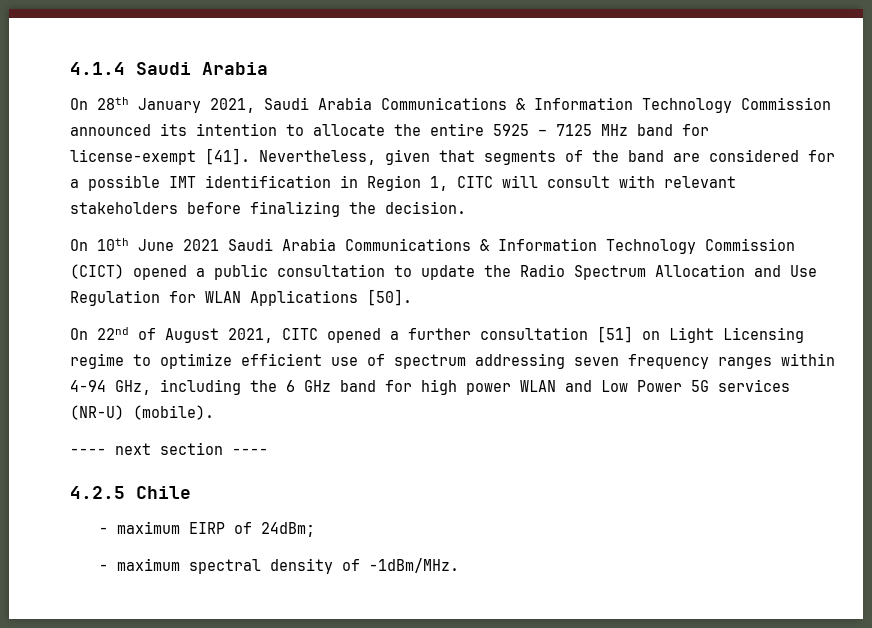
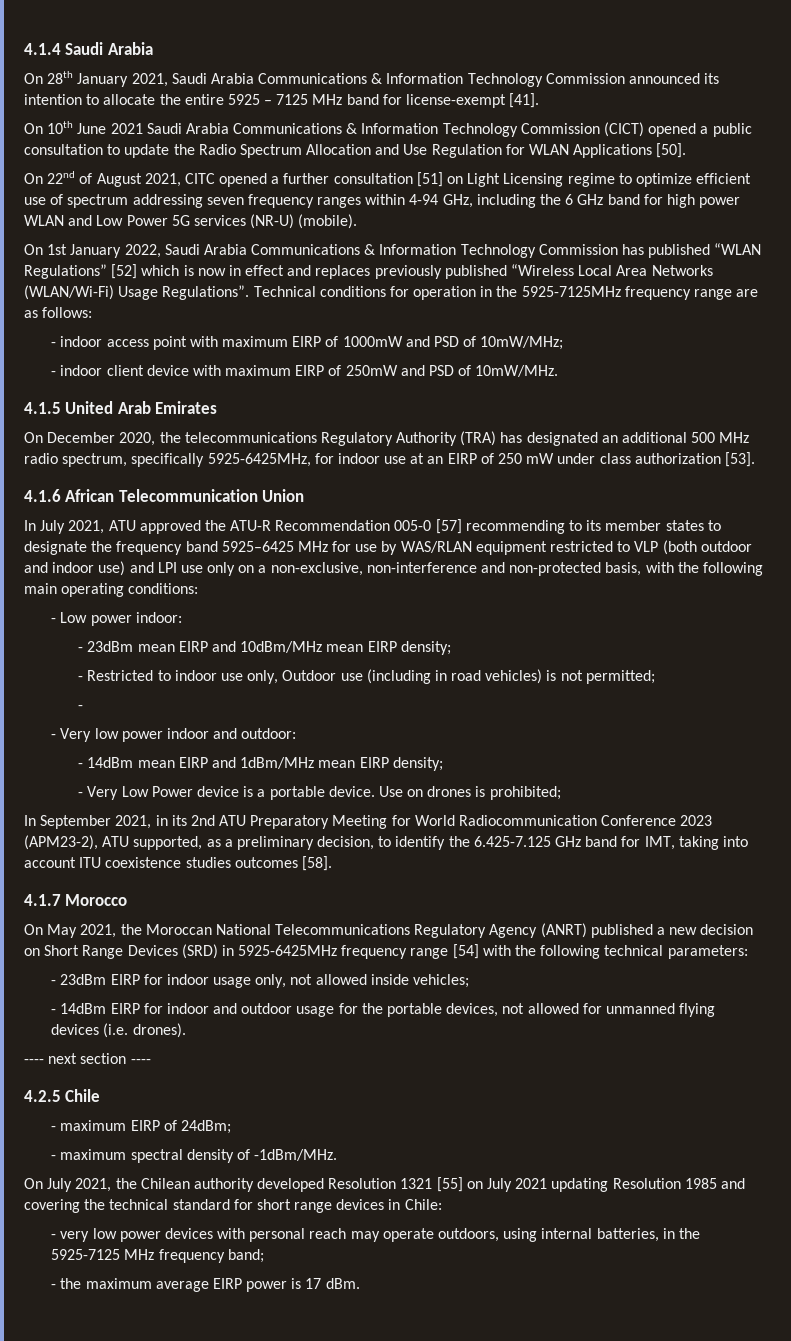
[259,149,835,165] [70,175,736,191] [70,201,466,217] Nevertheless, given that segments of the band are considered for a possible IMT identification in Region 1, CITC will consult with relevant stakeholders before finalizing the decision. -> (540, 100) none
(214, 412) none -> [24,243,762,258] [24,264,713,279] [24,285,759,300] [24,307,93,318] [51,336,564,350] [51,365,559,377] [24,401,218,414] [24,431,750,446] [24,452,755,467] [24,489,305,502] [24,519,721,534] [24,540,752,555] [24,561,763,576] [24,583,199,597] [51,612,182,626] [78,641,451,655] [78,669,655,684] [78,705,84,710] [51,728,297,742] [78,757,443,771] [78,786,561,800] [24,815,713,829] [24,835,748,850] [24,856,332,871] [24,894,128,906] [24,923,754,938] [24,944,748,959] [51,974,469,988] [51,1003,716,1017] [51,1023,186,1038] // On 1st January 2022, Saudi Arabia Communications & Information Technology Commission has published “WLAN Regulations” [52] which is now in effect and replaces previously published “Wireless Local Area Networks (WLAN/Wi-Fi) Usage Regulations”. Technical conditions for operation in the 5925-7125MHz frequency range are as follows: // - indoor access point with maximum EIRP of 1000mW and PSD of 10mW/MHz; // - indoor client device with maximum EIRP of 250mW and PSD of 10mW/MHz. // 4.1.5 United Arab Emirates // On December 2020, the telecommunications Regulatory Authority (TRA) has designated an additional 500 MHz radio spectrum, specifically 5925-6425MHz, for indoor use at an EIRP of 250 mW under class authorization [53]. // 4.1.6 African Telecommunication Union // In July 2021, ATU approved the ATU-R Recommendation 005-0 [57] recommending to its member states to designate the frequency band 5925–6425 MHz for use by WAS/RLAN equipment restricted to VLP (both outdoor and indoor use) and LPI use only on a non-exclusive, non-interference and non-protected basis, with the following main operating conditions: // - Low power indoor: // - 23dBm mean EIRP and 10dBm/MHz mean EIRP density; // - Restricted to indoor use only, Outdoor use (including in road vehicles) is not permitted; // - // - Very low power indoor and outdoor: // - 14dBm mean EIRP and 1dBm/MHz mean EIRP density; // - Very Low Power device is a portable device. Use on drones is prohibited; // In September 2021, in its 2nd ATU Preparatory Meeting for World Radiocommunication Conference 2023 (APM23-2), ATU supported, as a preliminary decision, to identify the 6.425-7.125 GHz band for IMT, taking into account ITU coexistence studies outcomes [58]. // 4.1.7 Morocco // On May 2021, the Moroccan National Telecommunications Regulatory Agency (ANRT) published a new decision on Short Range Devices (SRD) in 5925-6425MHz frequency range [54] with the following technical parameters: // - 23dBm EIRP for indoor usage only, not allowed inside vehicles; // - 14dBm EIRP for indoor and outdoor usage for the portable devices, not allowed for unmanned flying devices (i.e. drones).
(460, 565) none -> [24,1177,745,1192] [24,1199,442,1213] [51,1228,700,1242] [51,1249,264,1263] [51,1278,360,1292] // On July 2021, the Chilean authority developed Resolution 1321 [55] on July 2021 updating Resolution 1985 and covering the technical standard for short range devices in Chile: // - very low power devices with personal reach may operate outdoors, using internal batteries, in the 5925-7125 MHz frequency band; // - the maximum average EIRP power is 17 dBm.

